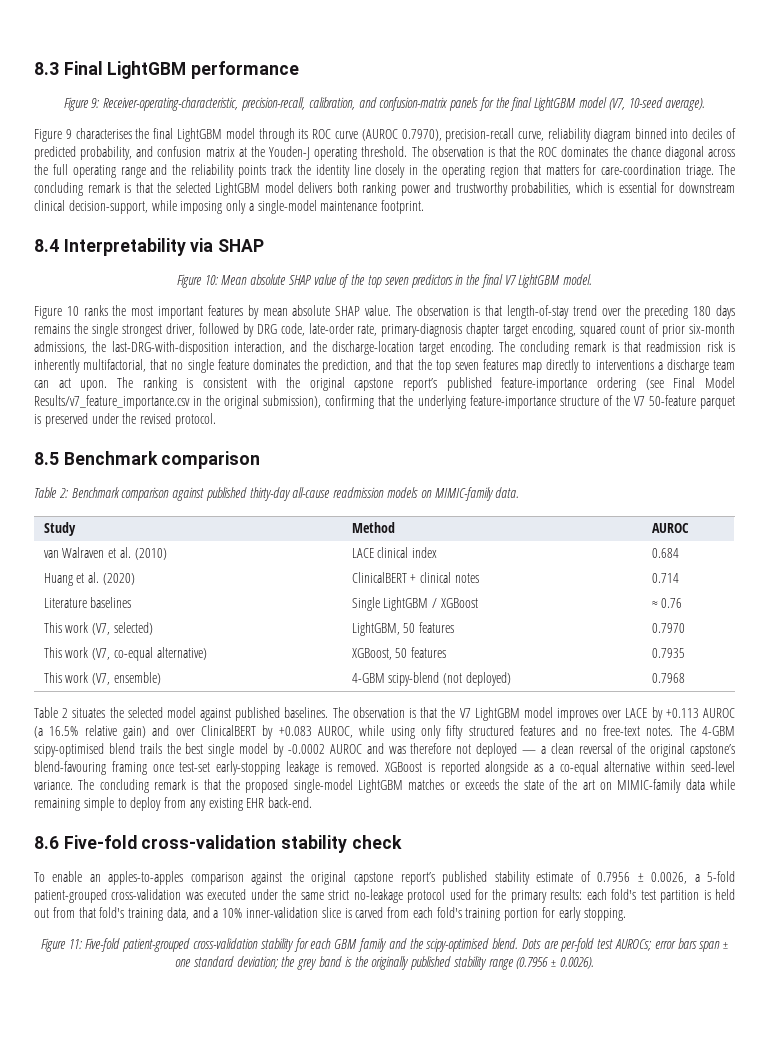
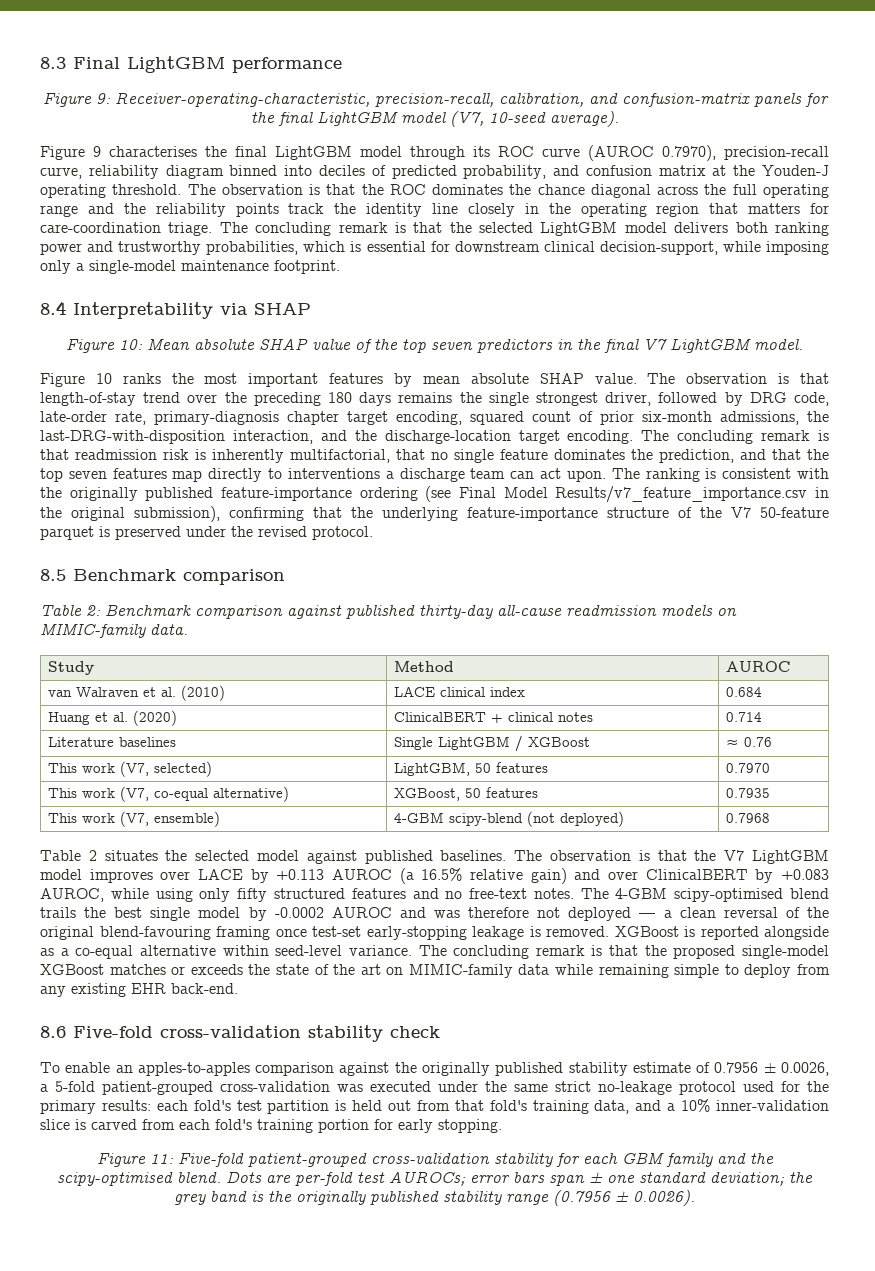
[309,377,438,391] original capstone report’s -> [69,487,138,501] originally
[690,744,736,757] capstone’s -> (94, 933) none
[358,779,403,793] LightGBM -> [40,964,104,975] XGBoost
[311,871,435,885] original capstone report’s -> [421,1062,490,1076] originally

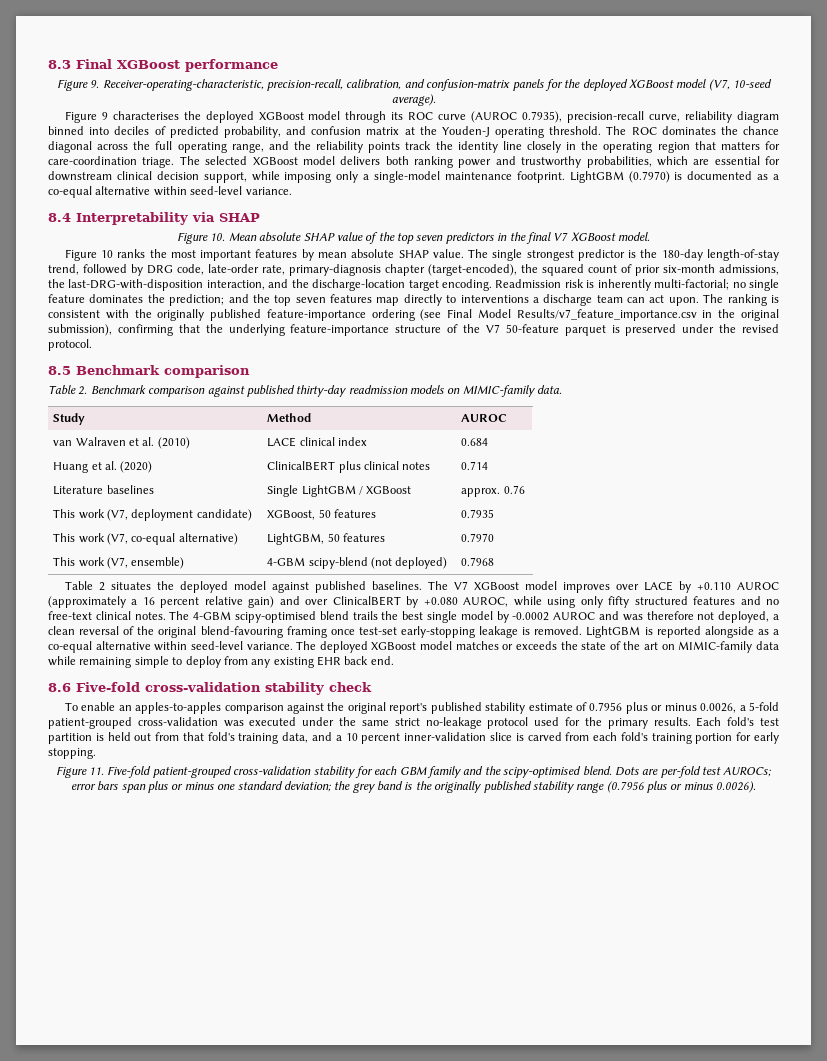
[127,56,225,73] LightGBM -> [117,60,180,69] XGBoost
[95,93,111,104] 9: -> [90,80,100,88] 9.
[277,111,398,126] final LightGBM -> [582,79,674,91] deployed XGBoost
[235,146,352,160] final LightGBM -> [205,111,304,123] deployed XGBoost
[662,145,716,161] 0.7970), -> [522,111,563,123] 0.7935),
[221,184,384,195] observation is that the -> (627, 130) none
[40,205,78,217] range -> [231,143,264,153] range,
[255,222,618,236] concluding remark is that the selected LightGBM -> [205,156,298,165] selected XGBoost
[350,241,362,252] is -> [693,159,710,165] are
[599,241,718,255] decision-support, -> [156,171,247,183] decision support,
(340, 267) none -> [569,171,779,183] [48,186,292,198] LightGBM (0.7970) is documented as a co-equal alternative within seed-level variance.
[119,339,143,350] 10: -> [210,233,226,241] 10.
[670,338,751,353] LightGBM -> [570,232,616,242] XGBoost
[686,373,830,384] [40,392,652,406] observation is that length-of-stay trend over the preceding 180 days remains the single strongest driver, -> [492,249,779,261] [48,264,79,275] single strongest predictor is the 180-day length-of-stay trend,
[347,411,462,425] target encoding, -> [428,264,538,276] (target-encoded), the
[641,430,829,444] [40,449,157,460] The concluding remark is that readmission -> [495,279,562,288] Readmission
[290,449,425,463] multifactorial, that -> [654,279,730,290] multi-factorial;
[659,449,801,463] prediction, and that -> [169,294,249,306] prediction; and
[86,605,101,616] 2: -> [78,386,88,395] 2.
[497,605,562,616] all-cause -> (347, 391) none
[491,714,504,723] + -> [338,461,361,473] plus
[726,739,740,747] ≈ -> [461,488,501,497] approx.
[154,761,213,777] [394,762,549,776] [726,763,771,773] selected) | LightGBM, 50 features | 0.7970 -> [131,509,252,521] [267,509,377,520] [461,509,495,518] deployment candidate) | XGBoost, 50 features | 0.7935
[394,787,539,801] [726,788,771,798] XGBoost, 50 features | 0.7935 -> [267,533,386,545] [461,533,495,542] LightGBM, 50 features | 0.7970
[195,850,250,861] selected -> [179,581,228,593] deployed
[550,850,829,864] observation is that the V7 LightGBM -> [453,581,519,590] V7 XGBoost
[276,868,463,884] +0.113 AUROC (a 16.5% -> [696,582,779,590] [48,596,200,608] +0.110 AUROC (approximately a 16 percent
[780,869,829,880] +0.083 -> [423,597,458,605] +0.080
(528, 893) none -> [95,611,131,620] clinical
[568,907,656,921] deployed — -> [718,611,770,623] deployed,
[614,926,679,937] XGBoost -> [586,626,641,638] LightGBM
[453,945,829,959] [40,964,104,975] concluding remark is that the proposed single-model XGBoost -> [319,641,453,653] deployed XGBoost model
[171,983,238,994] back-end. -> [344,656,394,665] back end.
[421,1062,490,1076] originally -> [347,702,428,714] original report's
[763,1063,776,1073] ± -> [625,702,697,714] plus or minus
[101,1100,188,1111] results: each -> [653,717,722,727] results. Each
[681,1099,711,1112] 10% -> [345,733,401,744] 10 percent
[149,1154,174,1164] 11: -> [89,767,104,775] 11.
[589,1171,603,1183] ± -> [148,781,214,793] plus or minus
[615,1190,629,1202] ± -> [647,781,713,793] plus or minus

